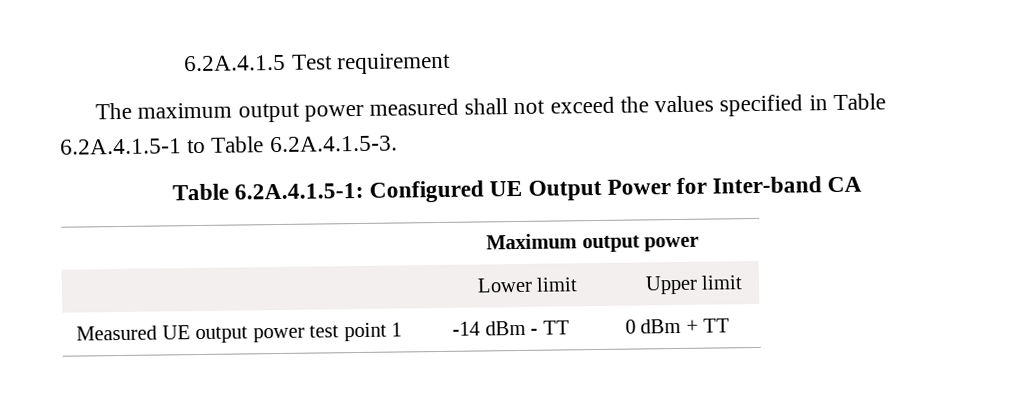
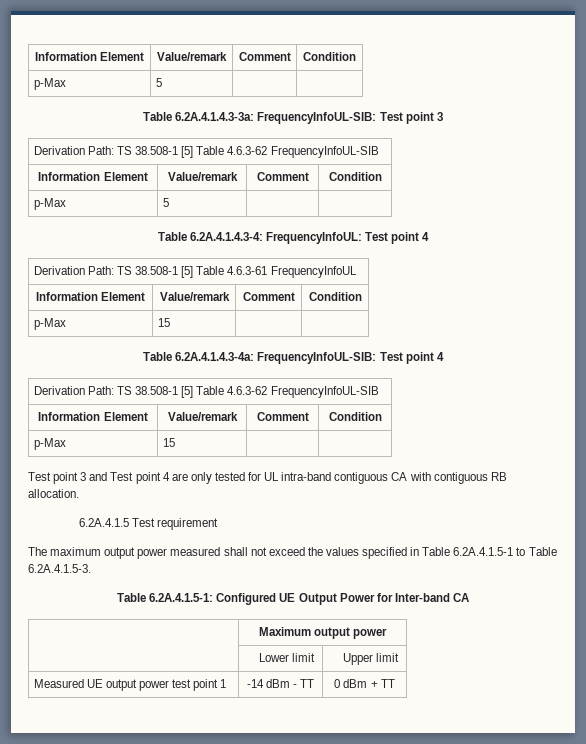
(184, 63) none -> [34,52,145,61] [157,52,227,61] [238,52,291,61] [303,52,356,61] [33,78,66,90] [155,78,162,87] [143,112,443,124] [33,146,379,158] [38,172,148,181] [167,172,238,181] [256,172,309,181] [328,172,382,181] [33,198,66,210] [162,198,169,207] [157,232,430,244] [33,266,357,278] [35,292,146,301] [159,292,230,301] [242,292,295,301] [308,292,362,301] [33,318,66,330] [157,318,170,327] [143,352,444,364] [33,386,379,398] [38,412,148,421] [167,412,238,421] [256,412,309,421] [328,412,382,421] [33,438,66,450] [162,438,175,447] [28,472,507,484] [28,489,79,498] Information Element | Value/remark | Comment | Condition // p-Max | 5 | | // Table 6.2A.4.1.4.3-3a: FrequencyInfoUL-SIB: Test point 3 // Derivation Path: TS 38.508-1 [5] Table 4.6.3-62 FrequencyInfoUL-SIB // Information Element | Value/remark | Comment | Condition // p-Max | 5 | | // Table 6.2A.4.1.4.3-4: FrequencyInfoUL: Test point 4 // Derivation Path: TS 38.508-1 [5] Table 4.6.3-61 FrequencyInfoUL // Information Element | Value/remark | Comment | Condition // p-Max | 15 | | // Table 6.2A.4.1.4.3-4a: FrequencyInfoUL-SIB: Test point 4 // Derivation Path: TS 38.508-1 [5] Table 4.6.3-62 FrequencyInfoUL-SIB // Information Element | Value/remark | Comment | Condition // p-Max | 15 | | // Test point 3 and Test point 4 are only tested for UL intra-band contiguous CA with contiguous RB allocation. //

